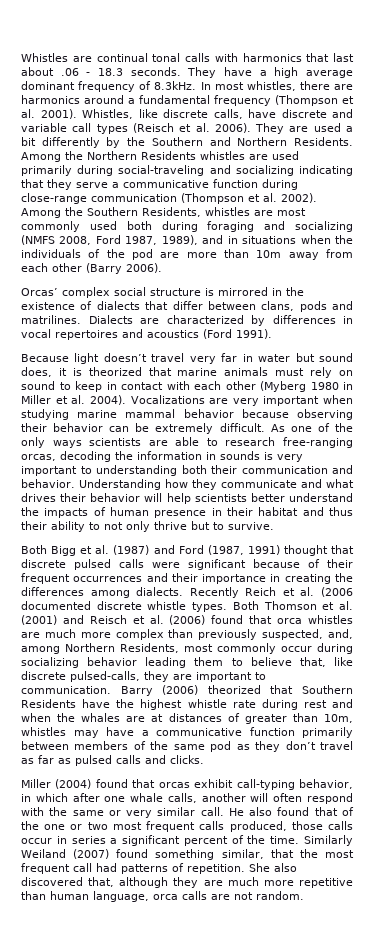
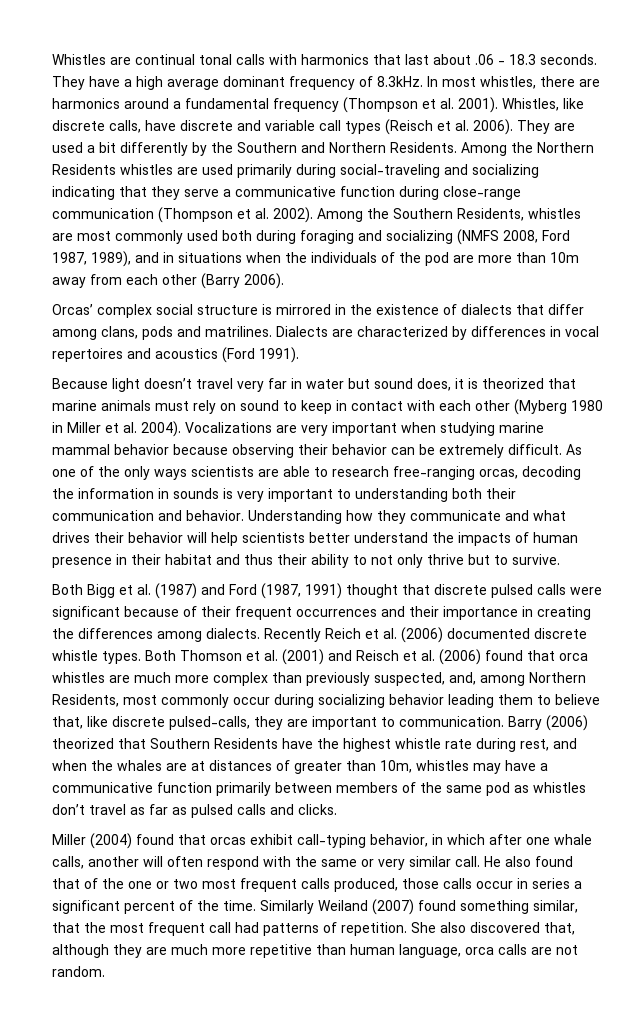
[207,301,256,310] between -> [52,329,97,340] among
[321,587,353,597] (2006 -> [401,627,443,643] (2006)
[303,700,327,708] rest -> [520,739,549,751] rest,
[255,741,281,752] they -> [533,782,586,793] whistles

